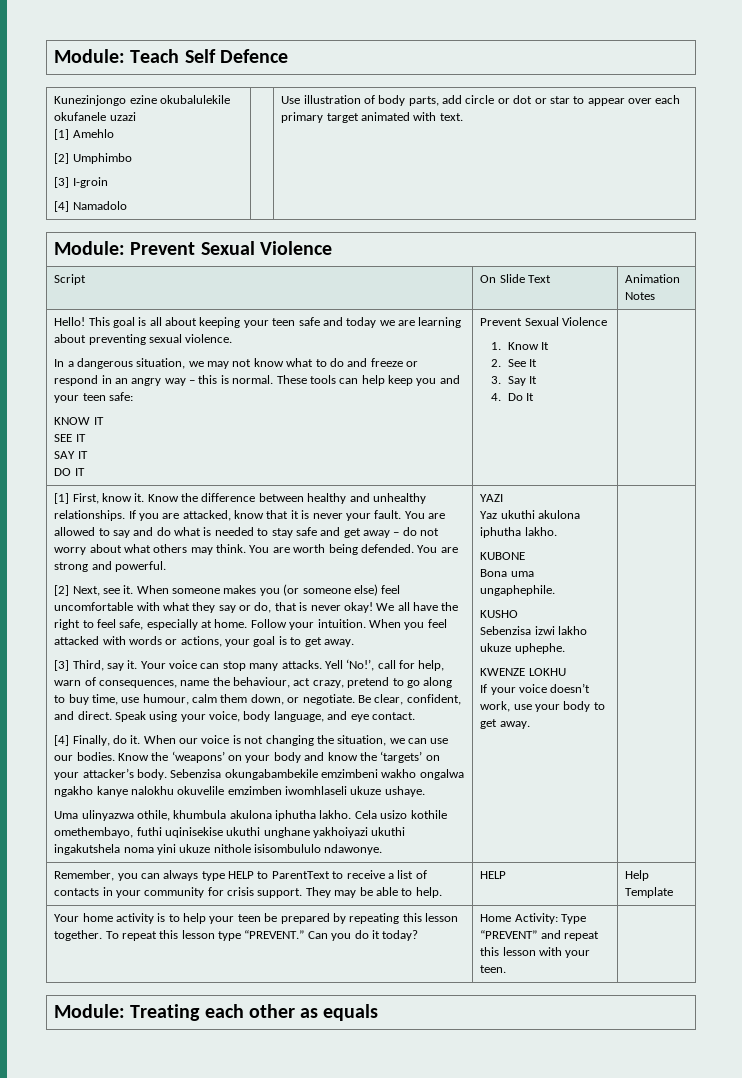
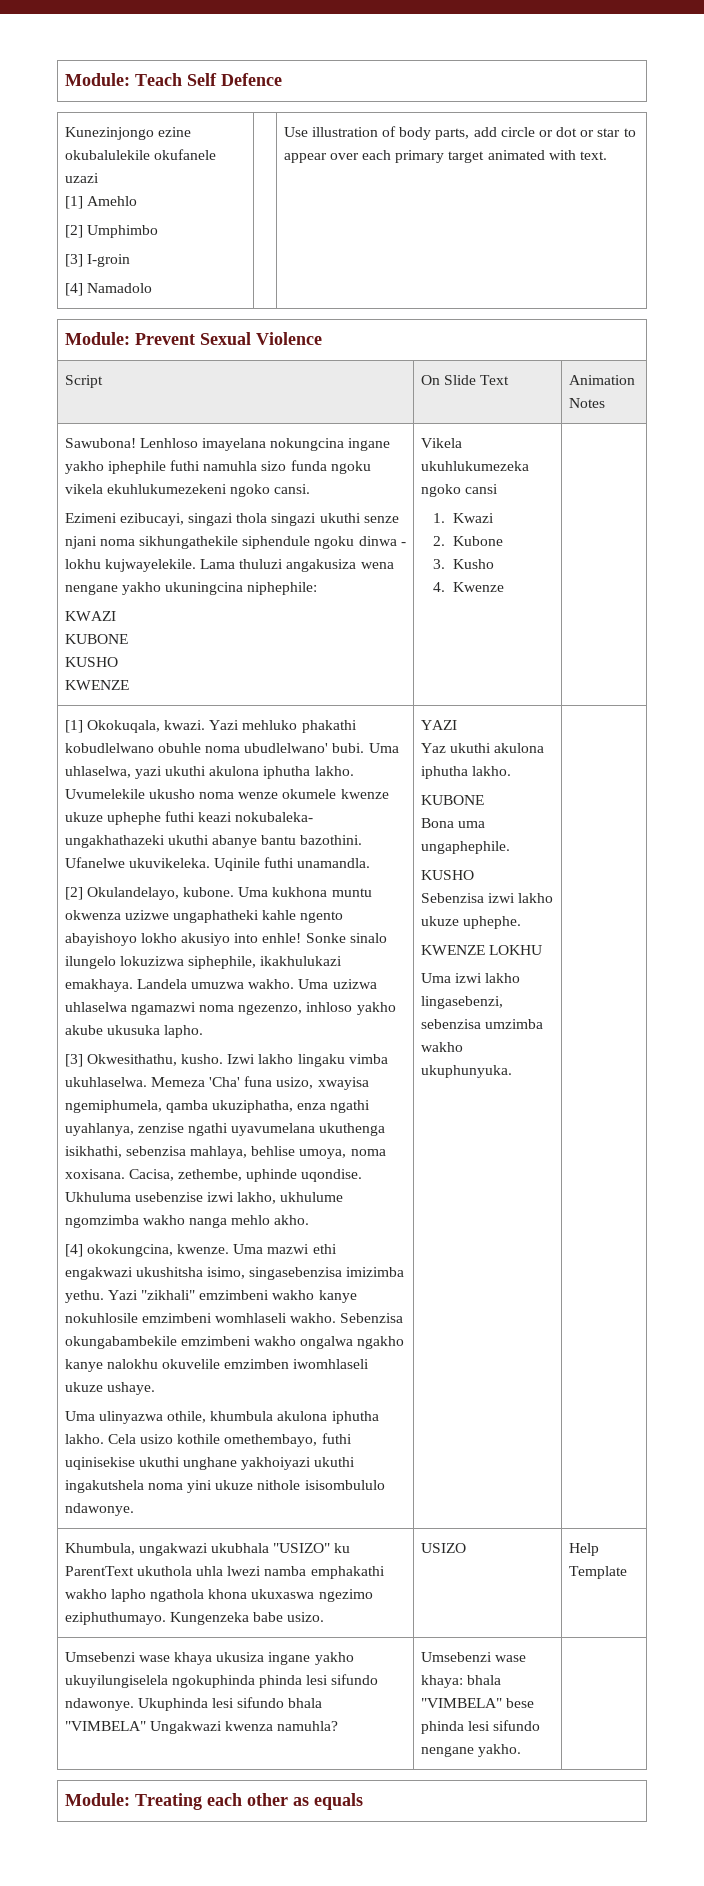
[54,317,462,328] [54,334,233,345] [54,358,419,369] [54,375,460,386] [54,392,133,403] [54,417,104,425] [54,434,86,442] [54,451,88,459] [54,468,85,476] [480,317,607,326] Hello! This goal is all about keeping your teen safe and today we are learning about preventing sexual violence. // In a dangerous situation, we may not know what to do and freeze or respond in an angry way – this is normal. These tools can help keep you and your teen safe: // KNOW IT // SEE IT // SAY IT // DO IT | Prevent Sexual Violence -> [64,438,391,451] [64,460,371,474] [64,484,311,497] [64,513,399,526] [64,536,406,549] [64,559,394,572] [64,582,318,595] [64,611,116,621] [64,634,128,644] [64,657,118,667] [64,680,129,690] [420,438,462,448] [420,461,529,471] [420,484,498,497] Sawubona! Lenhloso imayelana nokungcina ingane yakho iphephile futhi namuhla sizo funda ngoku vikela ekuhlukumezekeni ngoko cansi. // Ezimeni ezibucayi, singazi thola singazi ukuthi senze njani noma sikhungathekile siphendule ngoku dinwa - lokhu kujwayelekile. Lama thuluzi angakusiza wena nengane yakho ukuningcina niphephile: // KWAZI // KUBONE // KUSHO // KWENZE | Vikela ukuhlukumezeka ngoko cansi
[507,342,549,350] Know It -> [452,513,494,523] Kwazi
[507,359,537,367] See It -> [452,536,503,546] Kubone
[507,376,537,386] Say It -> [452,559,494,569] Kusho
[507,393,534,401] [54,493,426,504] [54,510,446,521] [54,527,440,538] [54,544,458,555] [54,561,166,572] [54,584,401,596] [54,602,459,613] [54,619,447,630] [54,636,354,647] [54,659,445,671] [54,677,453,688] [54,694,461,705] [54,711,415,722] [54,735,449,746] [54,751,440,763] [54,768,167,780] Do It | // [1] First, know it. Know the difference between healthy and unhealthy relationships. If you are attacked, know that it is never your fault. You are allowed to say and do what is needed to stay safe and get away – do not worry about what others may think. You are worth being defended. You are strong and powerful. // [2] Next, see it. When someone makes you (or someone else) feel uncomfortable with what they say or do, that is never okay! We all have the right to feel safe, especially at home. Follow your intuition. When you feel attacked with words or actions, your goal is to get away. // [3] Third, say it. Your voice can stop many attacks. Yell ‘No!’, call for help, warn of consequences, name the behaviour, act crazy, pretend to go along to buy time, use humour, calm them down, or negotiate. Be clear, confident, and direct. Speak using your voice, body language, and eye contact. // [4] Finally, do it. When our voice is not changing the situation, we can use our bodies. Know the ‘weapons’ on your body and know the ‘targets’ on your attacker’s body. -> [452,582,504,592] [64,720,357,733] [64,743,399,753] [64,766,354,779] [64,789,389,799] [64,811,314,825] [64,835,363,848] [64,857,371,871] [64,887,372,900] [64,910,344,923] [64,933,387,946] [64,956,343,969] [64,979,377,992] [64,1002,396,1015] [64,1025,203,1038] [64,1054,388,1067] [64,1076,369,1090] [64,1100,371,1113] [64,1123,386,1136] [64,1146,386,1159] [64,1169,363,1182] [64,1192,344,1204] [64,1215,310,1228] [64,1244,337,1257] [64,1267,405,1280] [64,1290,357,1303] [64,1313,337,1323] Kwenze | // [1] Okokuqala, kwazi. Yazi mehluko phakathi kobudlelwano obuhle noma ubudlelwano' bubi. Uma uhlaselwa, yazi ukuthi akulona iphutha lakho. Uvumelekile ukusho noma wenze okumele kwenze ukuze uphephe futhi keazi nokubaleka- ungakhathazeki ukuthi abanye bantu bazothini. Ufanelwe ukuvikeleka. Uqinile futhi unamandla. // [2] Okulandelayo, kubone. Uma kukhona muntu okwenza uzizwe ungaphatheki kahle ngento abayishoyo lokho akusiyo into enhle! Sonke sinalo ilungelo lokuzizwa siphephile, ikakhulukazi emakhaya. Landela umuzwa wakho. Uma uzizwa uhlaselwa ngamazwi noma ngezenzo, inhloso yakho akube ukusuka lapho. // [3] Okwesithathu, kusho. Izwi lakho lingaku vimba ukuhlaselwa. Memeza 'Cha' funa usizo, xwayisa ngemiphumela, qamba ukuziphatha, enza ngathi uyahlanya, zenzise ngathi uyavumelana ukuthenga isikhathi, sebenzisa mahlaya, behlise umoya, noma xoxisana. Cacisa, zethembe, uphinde uqondise. Ukhuluma usebenzise izwi lakho, ukhulume ngomzimba wakho nanga mehlo akho. // [4] okokungcina, kwenze. Uma mazwi ethi engakwazi ukushitsha isimo, singasebenzisa imizimba yethu. Yazi "zikhali" emzimbeni wakho kanye nokuhlosile emzimbeni womhlaseli wakho.
[480,683,591,695] [480,701,605,712] [480,719,530,729] [54,870,427,881] [54,887,442,898] [480,871,507,879] [625,870,650,881] [625,887,674,898] [54,913,459,924] [54,930,419,941] [480,913,586,924] [480,930,599,941] [480,947,591,958] [480,965,507,973] If your voice doesn’t work, use your body to get away. | // Remember, you can always type HELP to ParentText to receive a list of contacts in your community for crisis support. They may be able to help. | HELP | Help Template // Your home activity is to help your teen be prepared by repeating this lesson together. To repeat this lesson type “PREVENT.” Can you do it today? | Home Activity: Type “PREVENT” and repeat this lesson with your teen. -> [420,973,520,983] [420,996,503,1009] [420,1019,543,1029] [420,1042,463,1052] [420,1065,512,1078] [64,1543,351,1556] [64,1566,385,1579] [64,1589,373,1602] [64,1612,325,1625] [420,1543,466,1553] [568,1543,599,1556] [568,1566,627,1579] [64,1652,354,1665] [64,1674,379,1688] [64,1697,323,1711] [64,1721,339,1734] [420,1652,526,1662] [420,1675,501,1688] [420,1698,534,1708] [420,1720,540,1734] [420,1744,521,1757] Uma izwi lakho lingasebenzi, sebenzisa umzimba wakho ukuphunyuka. | // Khumbula, ungakwazi ukubhala "USIZO" ku ParentText ukuthola uhla lwezi namba emphakathi wakho lapho ngathola khona ukuxaswa ngezimo eziphuthumayo. Kungenzeka babe usizo. | USIZO | Help Template // Umsebenzi wase khaya ukusiza ingane yakho ukuyilungiselela ngokuphinda phinda lesi sifundo ndawonye. Ukuphinda lesi sifundo bhala "VIMBELA" Ungakwazi kwenza namuhla? | Umsebenzi wase khaya: bhala "VIMBELA" bese phinda lesi sifundo nengane yakho.

